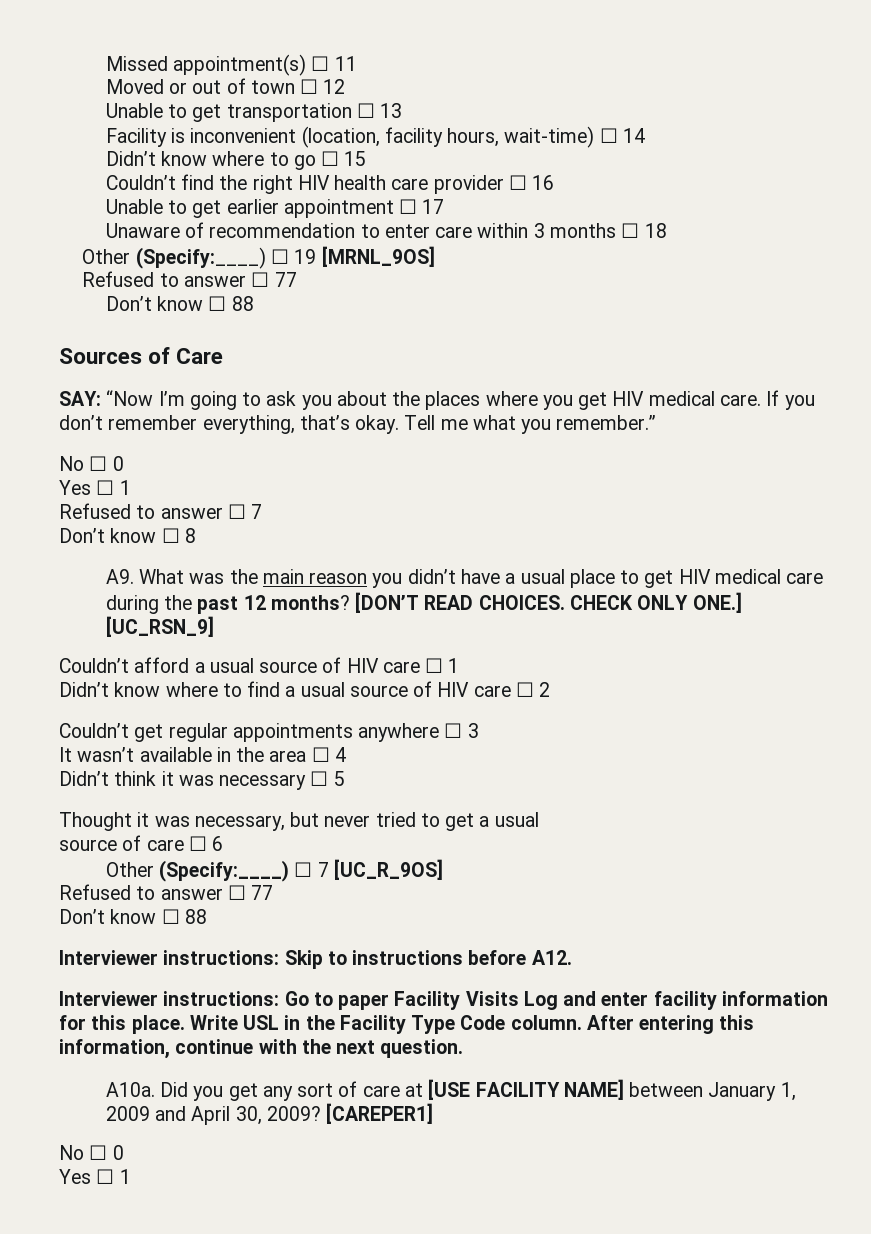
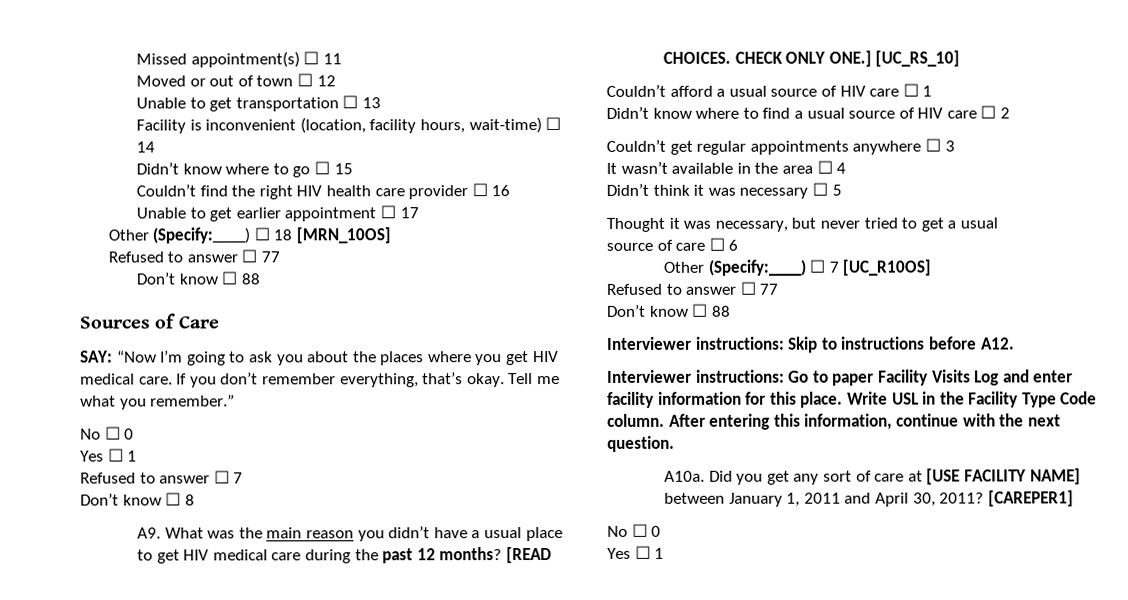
[105,222,667,238] [82,246,435,269] // Unaware of recommendation to enter care within 3 months ☐ 18 // Other (Specify:____) ☐ 19 [MRNL_9OS] -> [107,227,391,244] // Other (Specify:____) ☐ 18 [MRN_10OS]
[355,592,474,613] [DON’T READ -> [505,547,552,564] [READ
[105,616,214,637] [UC_RSN_9] -> [875,50,961,67] [UC_RS_10]
[333,859,443,880] [UC_R_9OS] -> [842,259,932,276] [UC_R10OS]
[105,1106,150,1121] 2009 -> [803,492,841,504] 2011
[266,1106,321,1121] 2009? -> [939,492,985,504] 2011?

